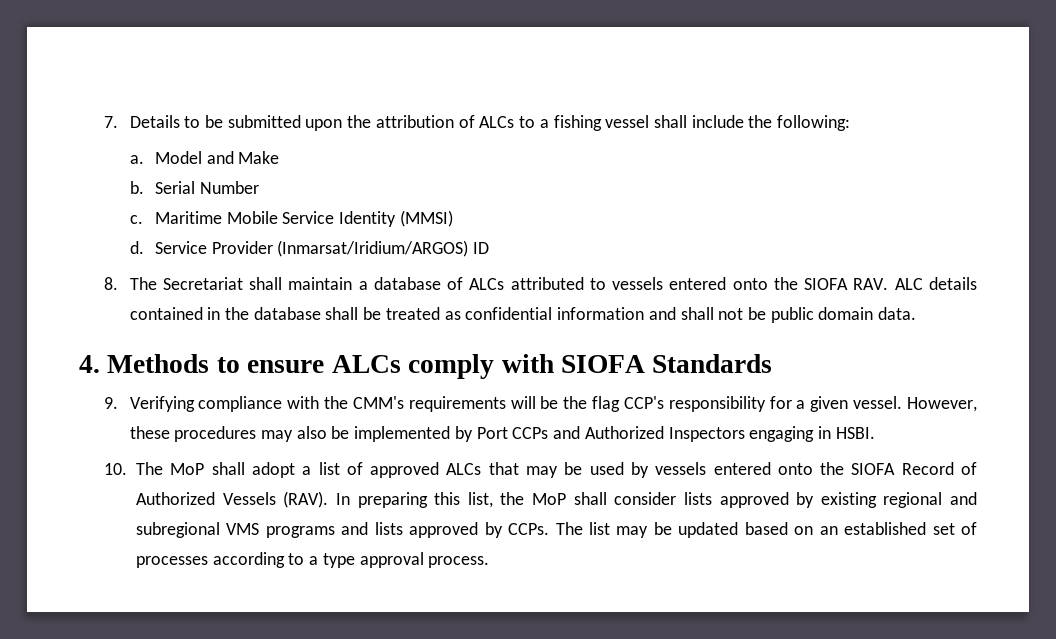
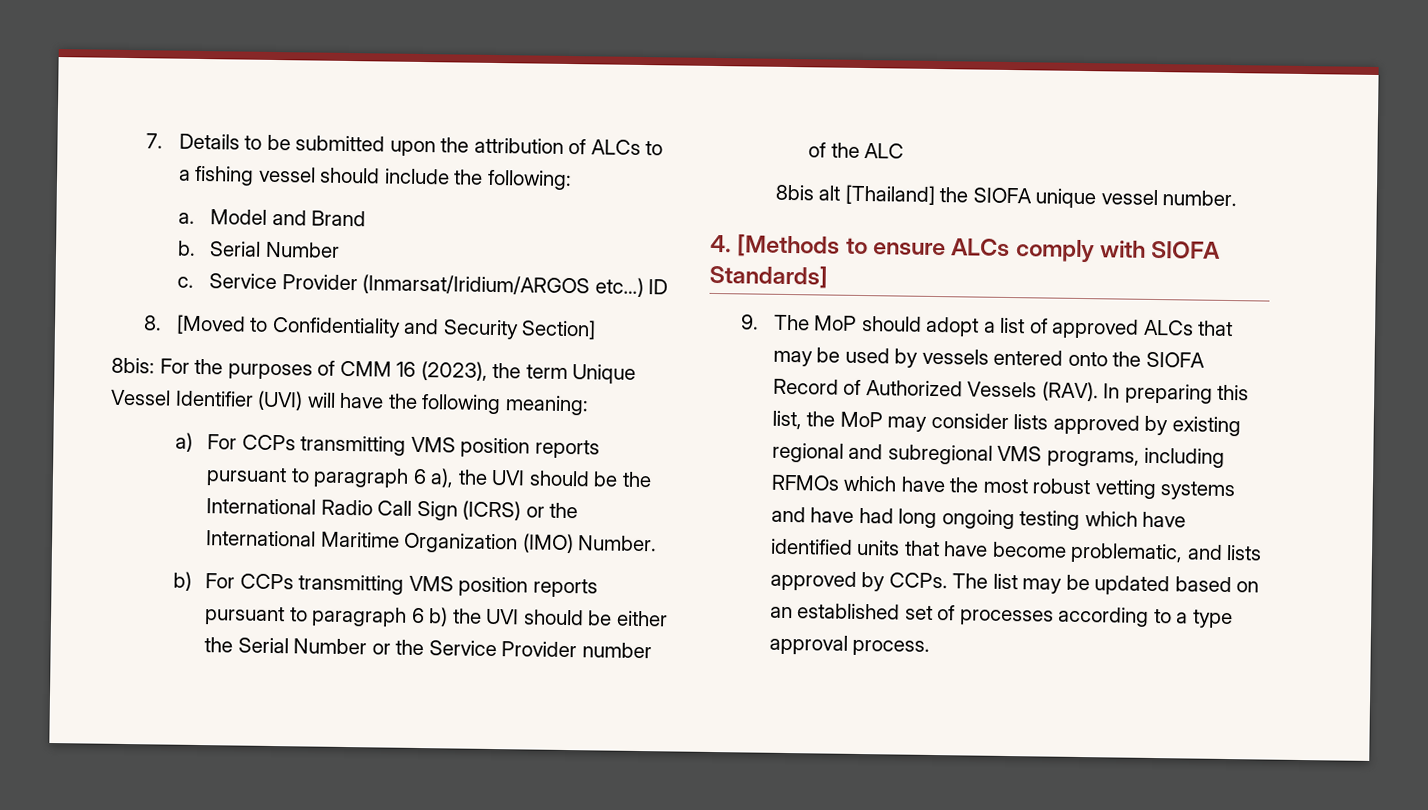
[653,115,687,128] shall -> [319,167,381,184] should
[238,151,280,164] Make -> [311,210,367,227] Brand
[154,210,453,227] [129,240,489,257] [104,277,977,290] [129,307,917,323] Maritime Mobile Service Identity (MMSI) // d. Service Provider (Inmarsat/Iridium/ARGOS) ID // 8. The Secretariat shall maintain a database of ALCs attributed to vessels entered onto the SIOFA RAV. ALC details contained in the database shall be treated as confidential information and shall not be public domain data. -> [208,273,669,298] [143,314,597,340] [111,357,637,384] [110,389,589,416] [174,432,600,459] [205,467,652,488] [205,498,579,521] [205,530,658,554] [172,571,598,598] [203,606,668,627] [203,637,652,659] [807,142,905,159] [774,184,1238,209] Service Provider (Inmarsat/Iridium/ARGOS etc…) ID // 8. [Moved to Confidentiality and Security Section] // 8bis: For the purposes of CMM 16 (2023), the term Unique Vessel Identifier (UVI) will have the following meaning: // a) For CCPs transmitting VMS position reports pursuant to paragraph 6 a), the UVI should be the International Radio Call Sign (ICRS) or the International Maritime Organization (IMO) Number. // b) For CCPs transmitting VMS position reports pursuant to paragraph 6 b) the UVI should be either the Serial Number or the Service Provider number of the ALC // 8bis alt [Thailand] the SIOFA unique vessel number.
[107,354,210,373] Methods -> [737,234,841,258] [Methods
[652,354,773,373] [104,396,977,412] [129,426,875,442] [104,463,128,475] Standards // 9. Verifying compliance with the CMM's requirements will be the flag CCP's responsibility for a given vessel. However, these procedures may also be implemented by Port CCPs and Authorized Inspectors engaging in HSBI. // 10. -> [709,264,828,289] [741,314,760,330] Standards] // 9.
[211,462,245,475] shall -> [861,315,922,332] should
[573,492,607,505] shall -> [887,416,928,432] may
[265,526,335,538] programs -> [1046,447,1226,468] [770,474,1236,501] [770,506,1187,530] [769,538,1184,564] programs, including RFMOs which have the most robust vetting systems and have had long ongoing testing which have identified units that have become problematic,

